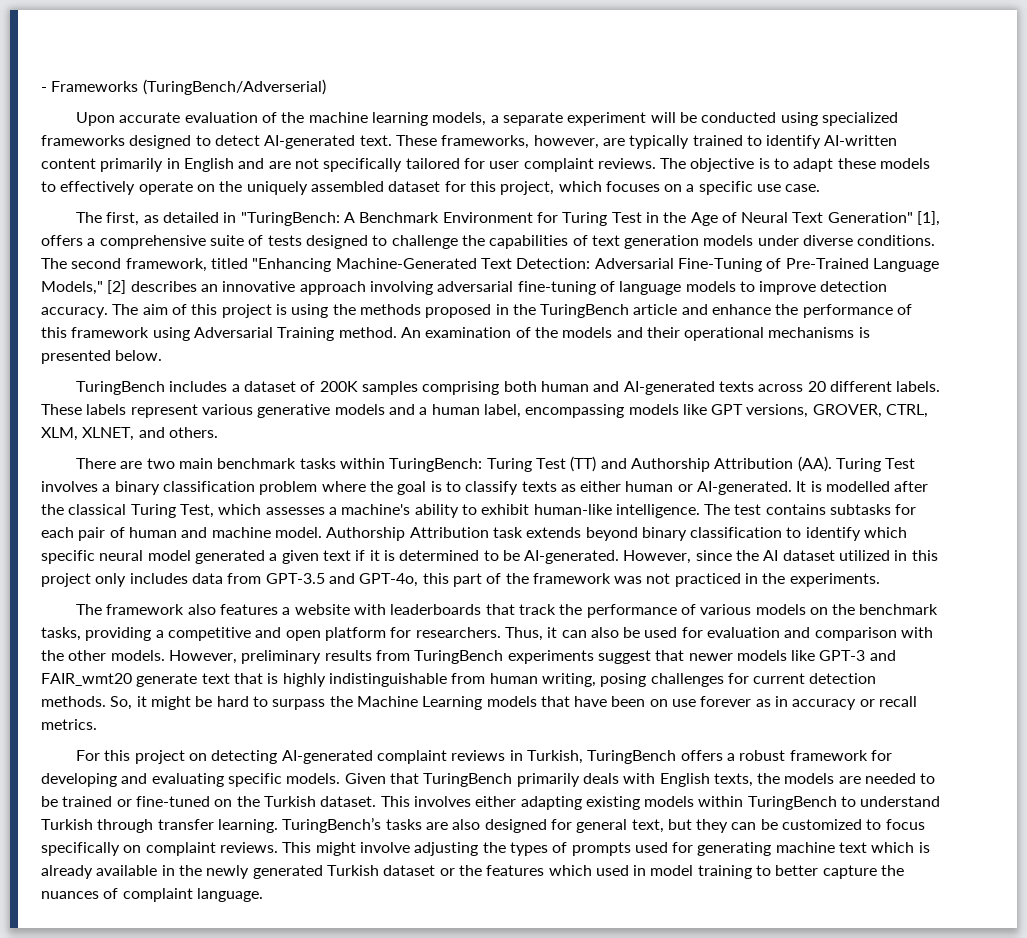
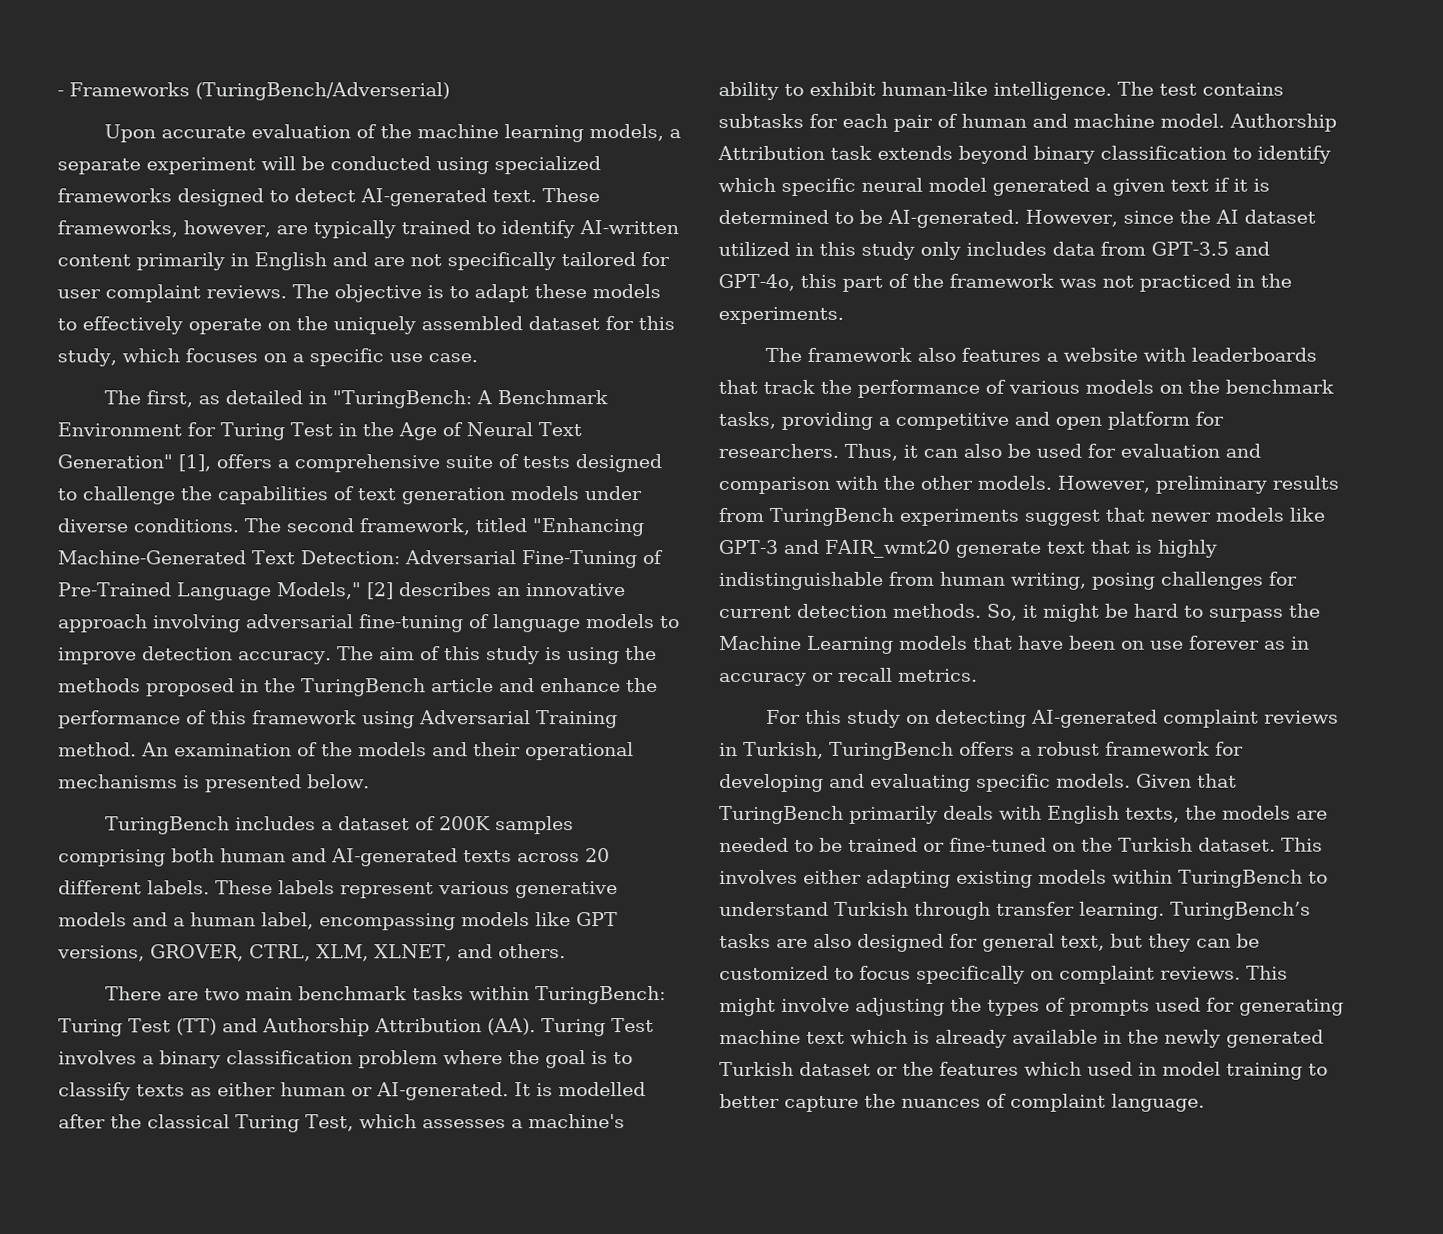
[500,181,555,195] project, -> [57,348,117,367] study,
[221,304,272,318] project -> [485,646,540,665] study
[41,573,91,587] project -> [861,241,915,260] study
[134,750,185,764] project -> [846,709,901,728] study

